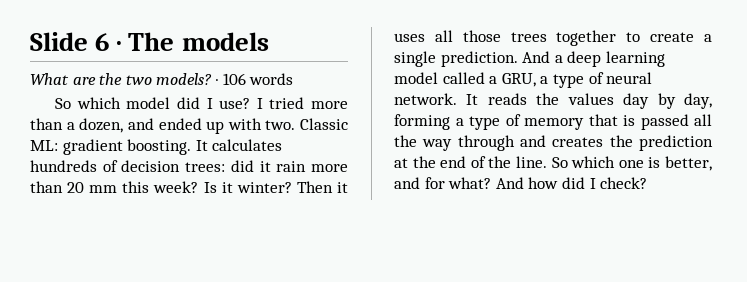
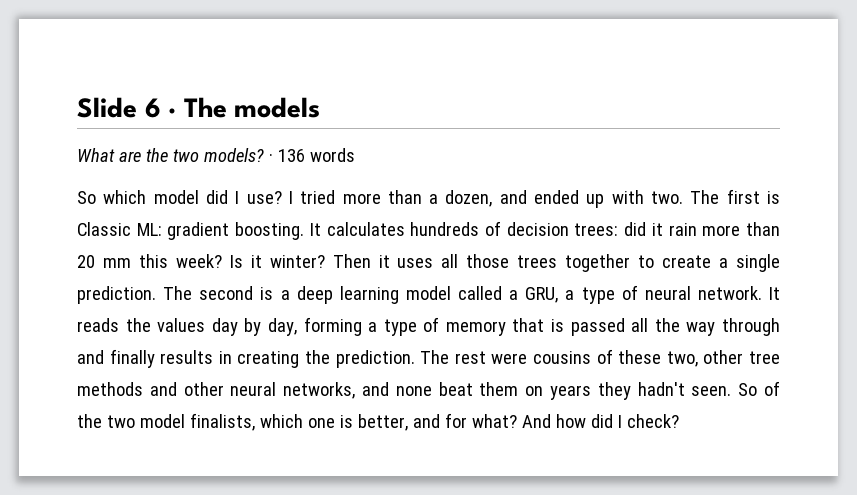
[222,73,246,85] 106 -> [277,149,305,162] 136
(296, 125) none -> [690,189,780,204] The first is
[522,51,551,63] And -> [163,286,274,300] The second is
[552,135,713,151] [394,156,568,168] creates the prediction at the end of the line. So -> [109,349,781,368] [77,381,780,400] [77,413,255,431] finally results in creating the prediction. The rest were cousins of these two, other tree methods and other neural networks, and none beat them on years they hadn't seen. So of the two model finalists,

